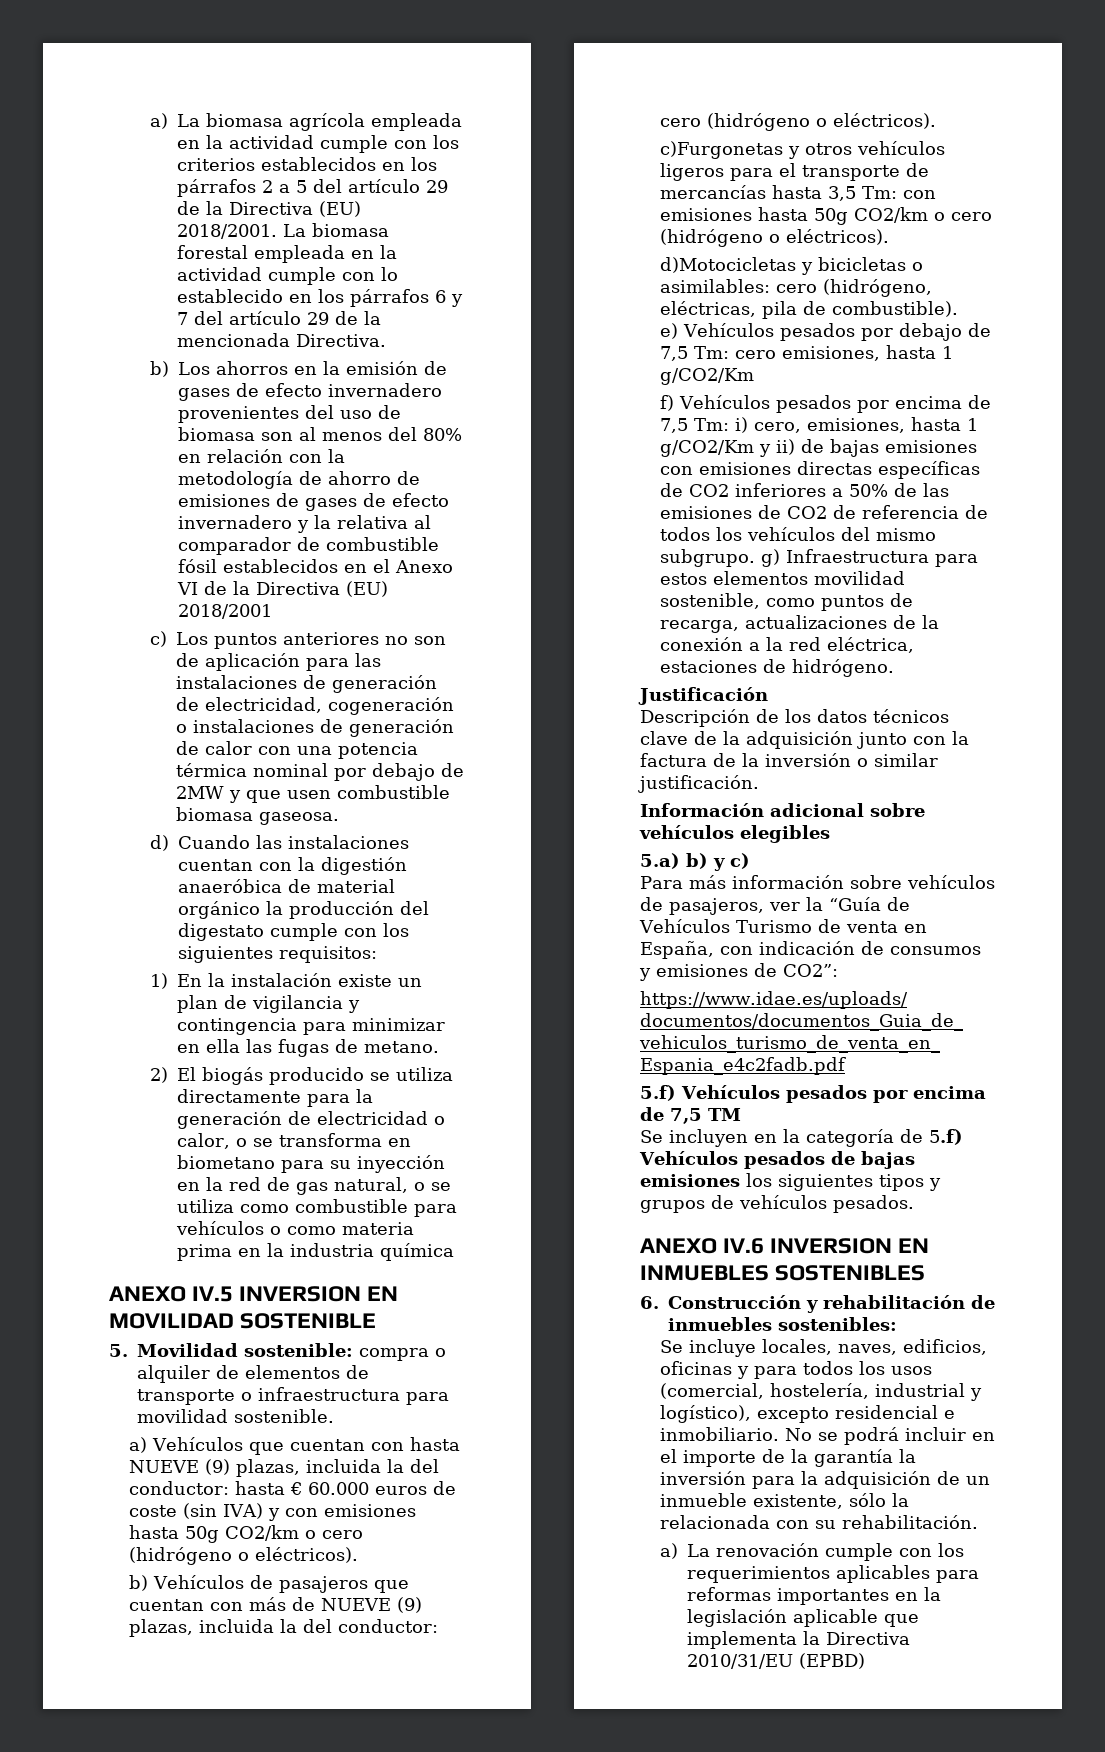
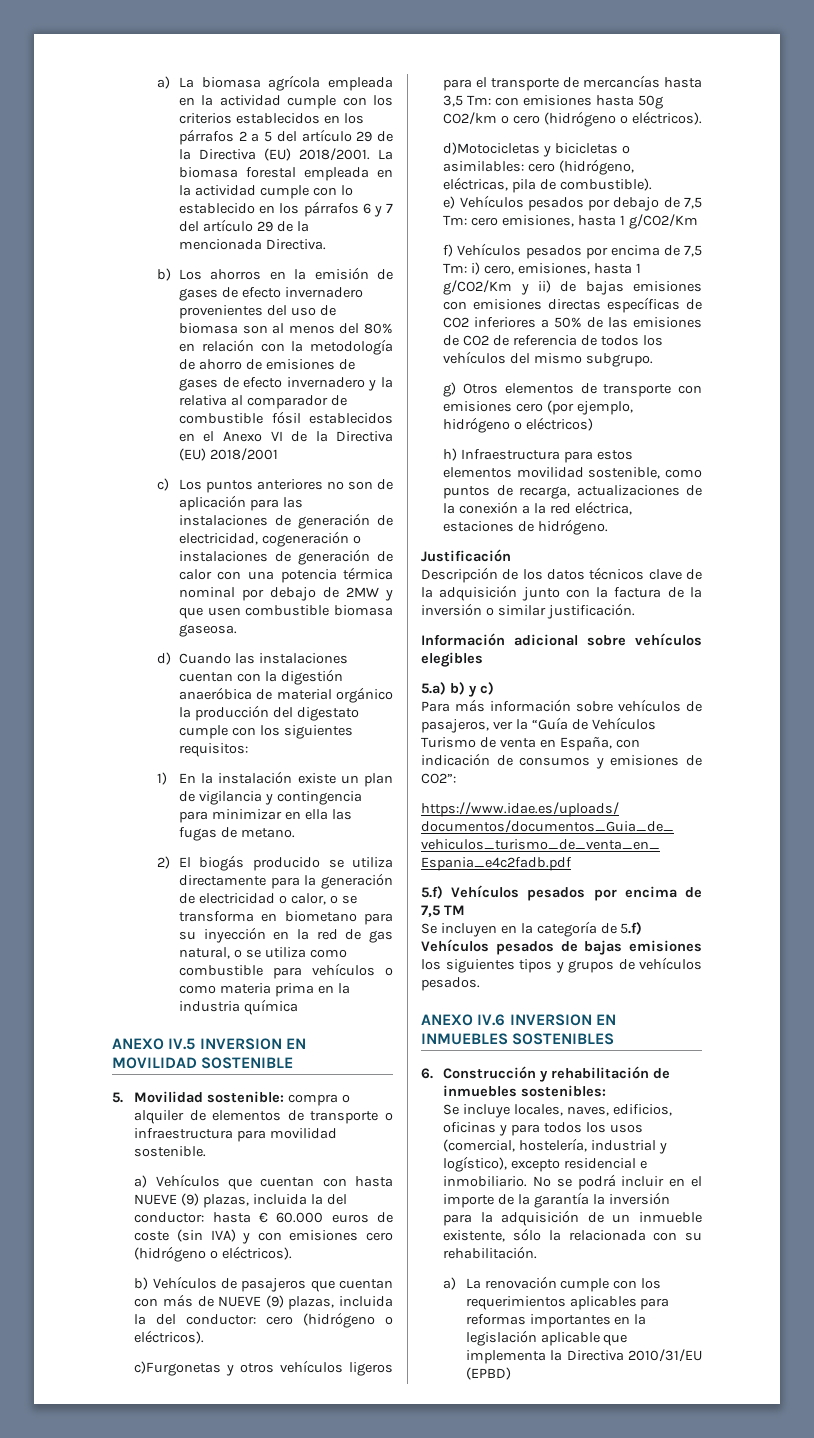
[129,1525,317,1543] hasta 50g CO2/km o -> (359, 1235) none
[761,549,781,567] g) -> [443,382,702,397] [443,400,634,415] [443,417,594,433] [443,448,458,461] // g) Otros elementos de transporte con emisiones cero (por ejemplo, hidrógeno o eléctricos) // h)

